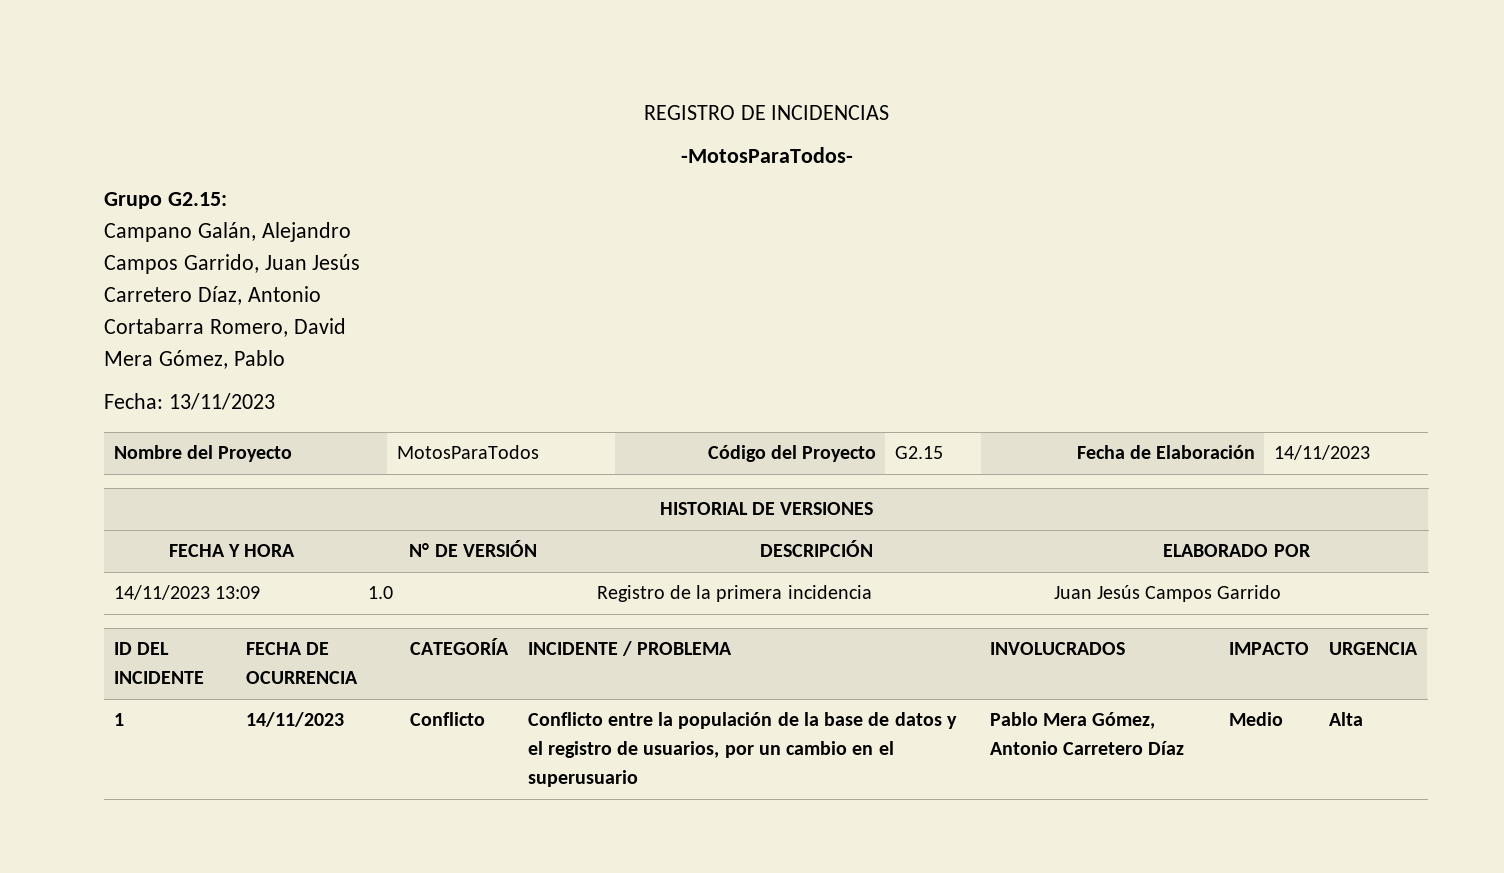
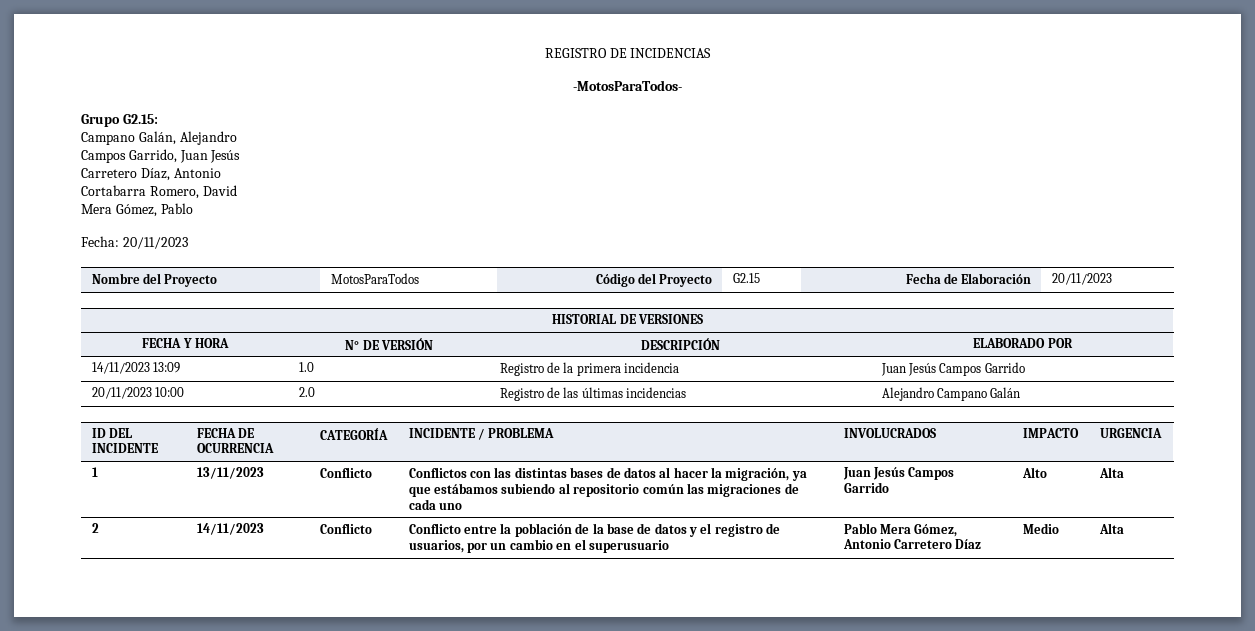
[168,393,275,410] 13/11/2023 -> [122,237,188,249] 20/11/2023
[1273,445,1370,460] 14/11/2023 -> [1051,273,1112,285] 20/11/2023
(1282, 592) none -> [91,387,185,399] [298,387,315,397] [499,387,687,401] [881,387,1021,401] // 20/11/2023 10:00 | 2.0 | Registro de las últimas incidencias | Alejandro Campano Galán
(124, 719) none -> [196,467,264,479] [319,467,372,478] [408,467,807,481] [408,483,799,497] [408,499,463,510] [842,467,955,480] [843,482,889,493] [1021,467,1047,478] [1098,467,1124,478] [91,523,99,533] | 13/11/2023 | Conflicto | Conflictos con las distintas bases de datos al hacer la migración, ya que estábamos subiendo al repositorio común las migraciones de cada uno | Juan Jesús Campos Garrido | Alto | Alta // 2
[678,712,773,729] populación -> [514,523,572,537] población

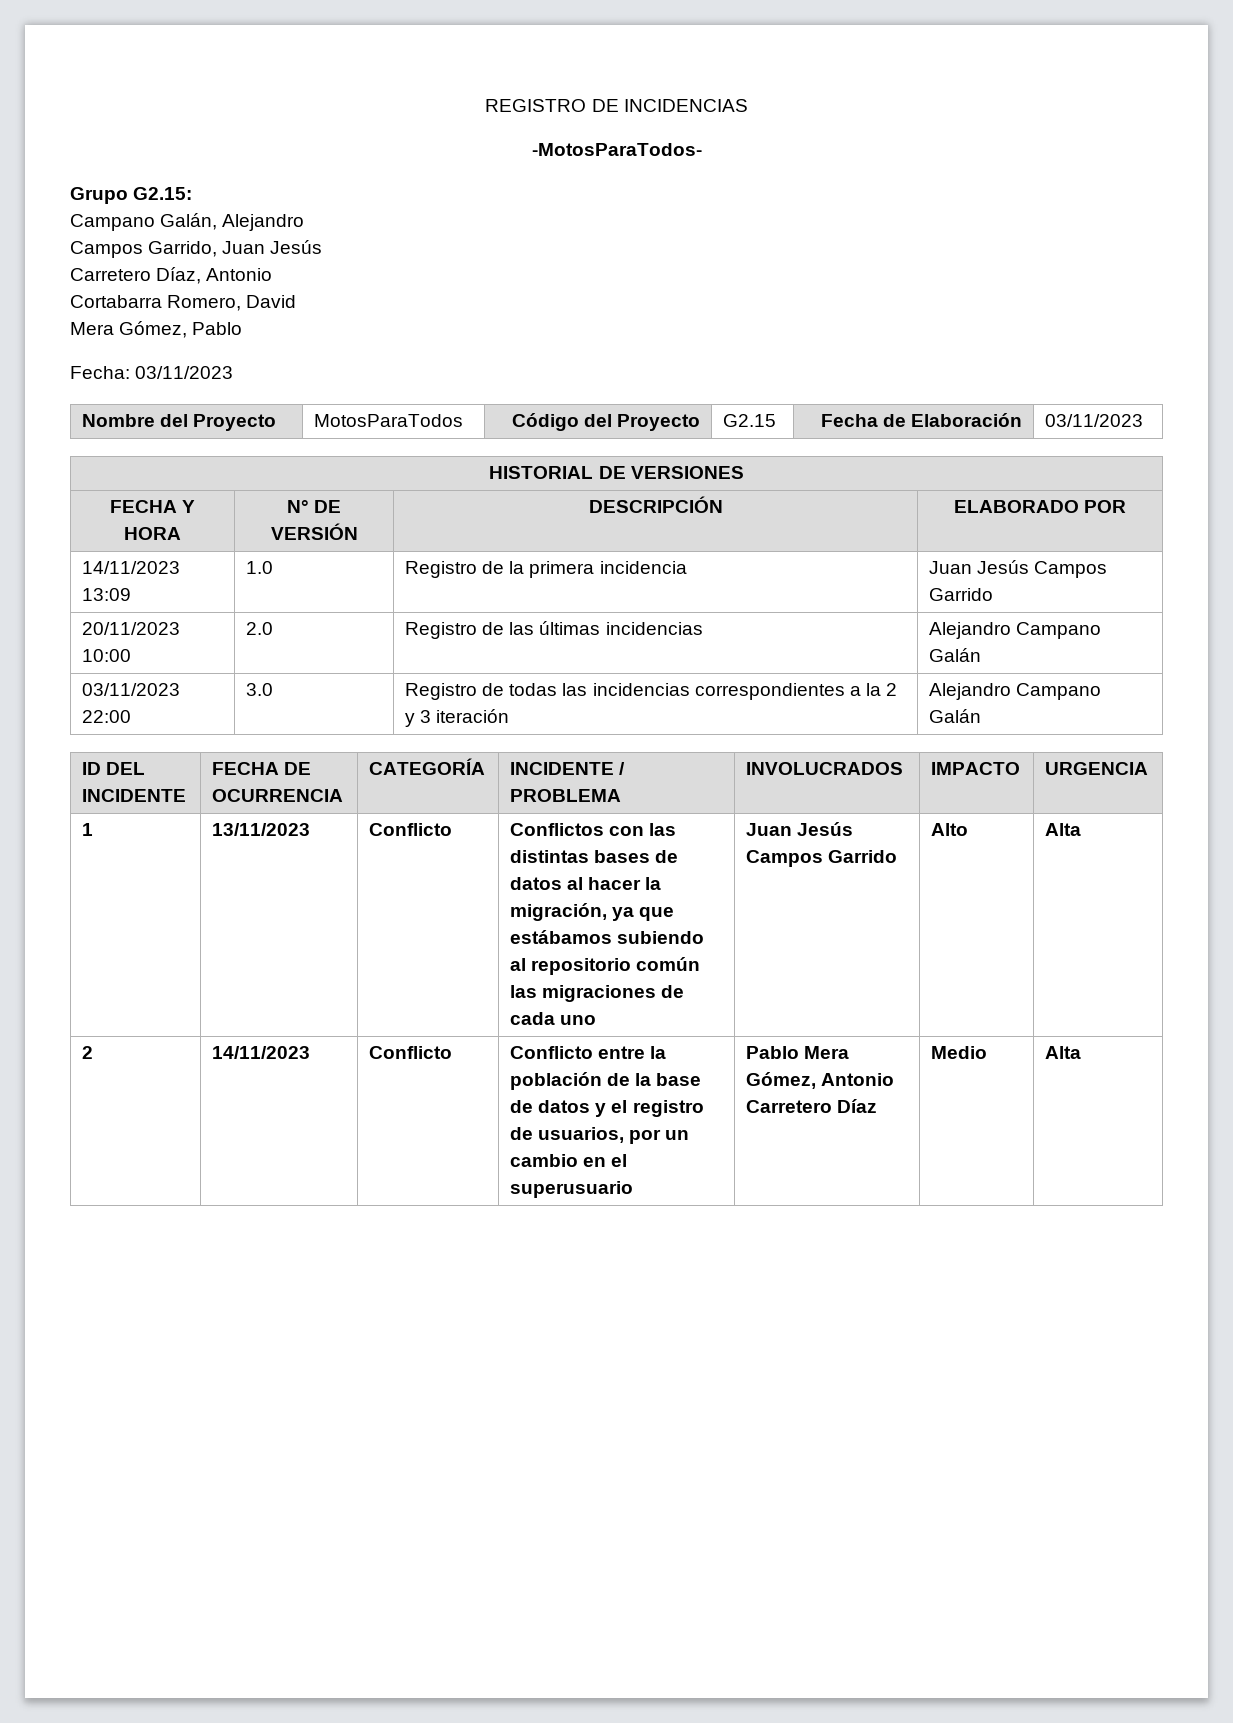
[122,237,188,249] 20/11/2023 -> [135,366,234,379] 03/11/2023
[1051,273,1112,285] 20/11/2023 -> [1045,414,1144,427] 03/11/2023
(1021, 392) none -> [82,683,181,696] [82,710,132,723] [246,683,274,696] [405,683,898,700] [405,709,510,727] [929,683,1102,700] [929,709,982,723] // 03/11/2023 22:00 | 3.0 | Registro de todas las incidencias correspondientes a la 2 y 3 iteración | Alejandro Campano Galán

